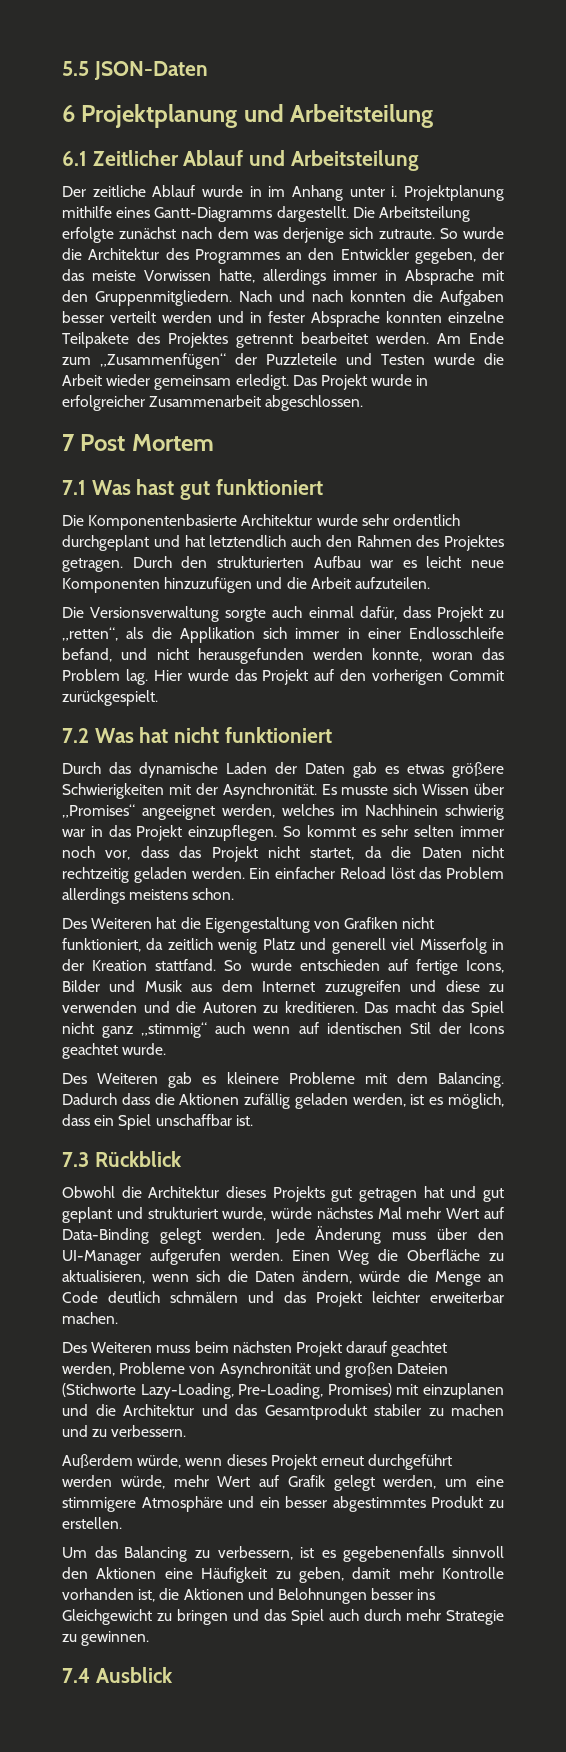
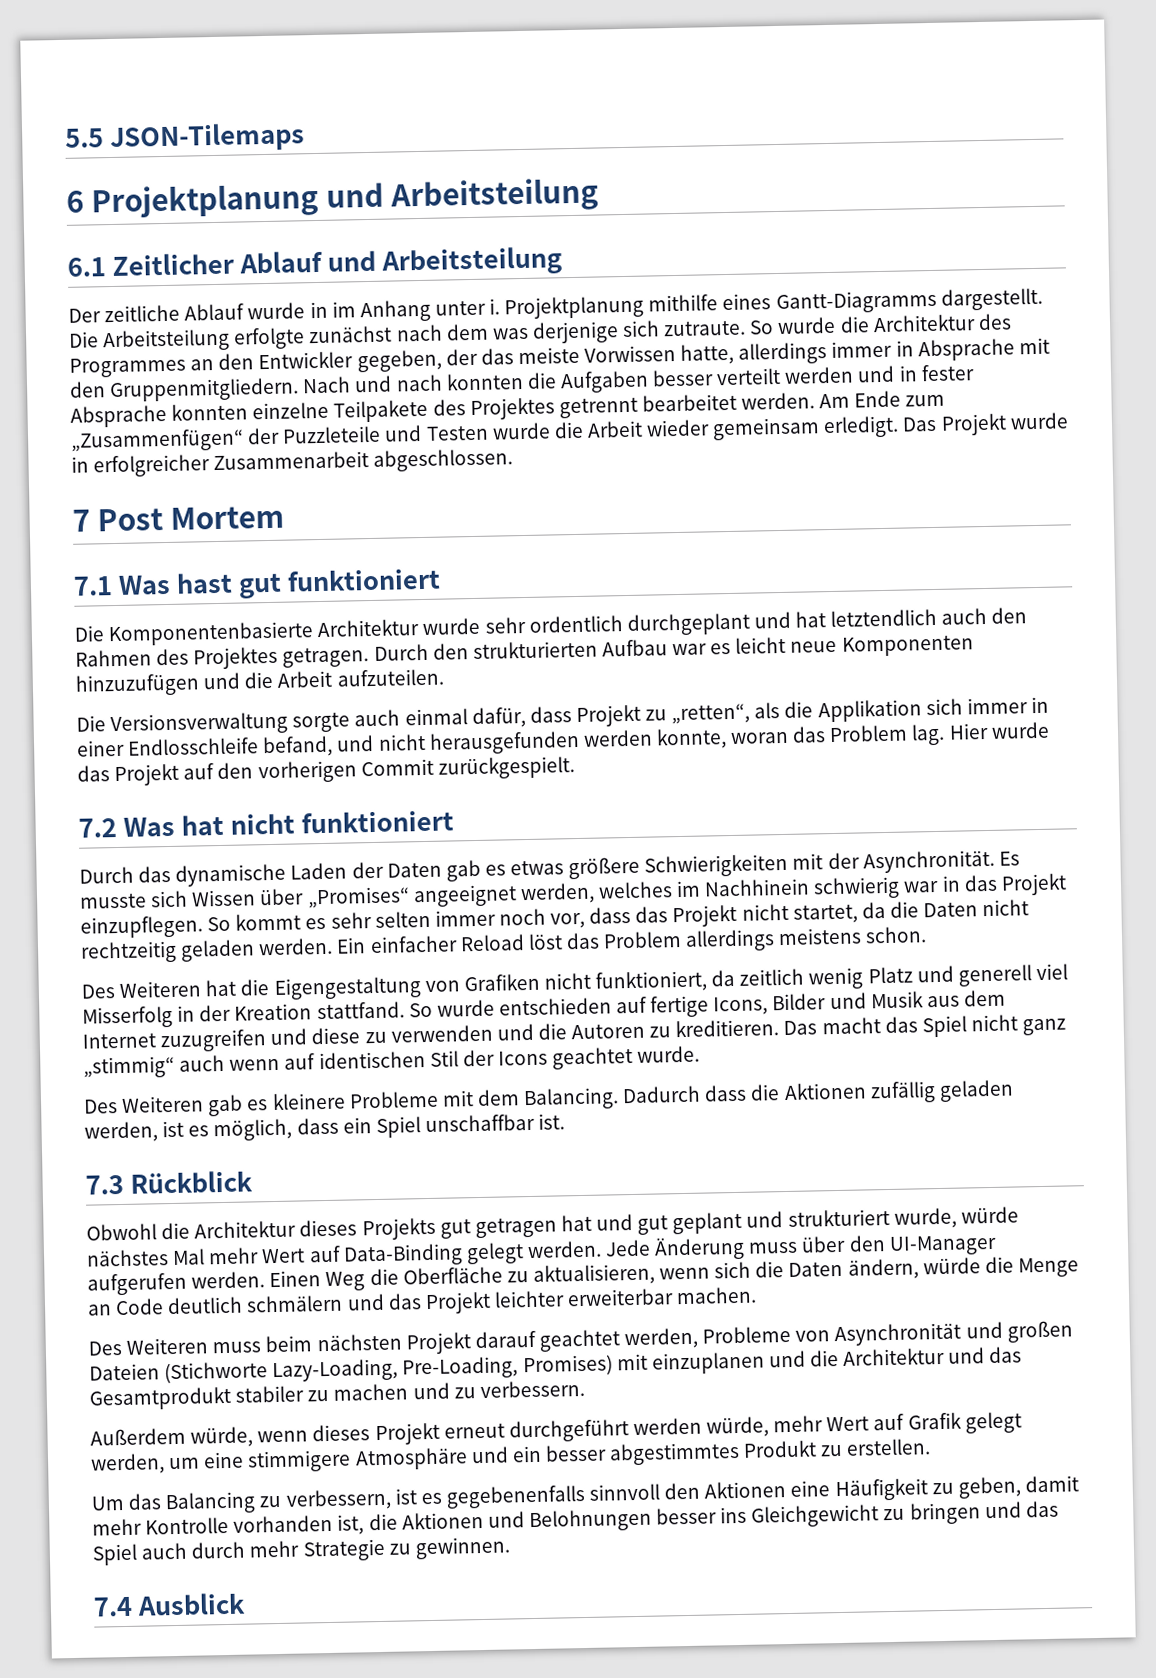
[93,61,208,80] JSON-Daten -> [108,122,305,154] JSON-Tilemaps

